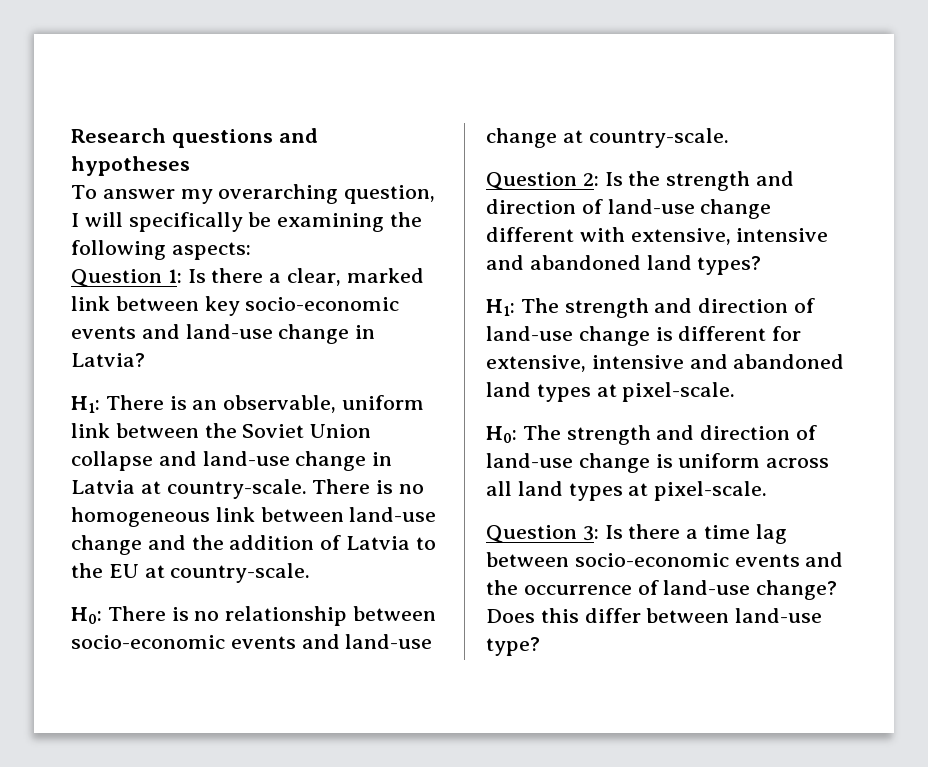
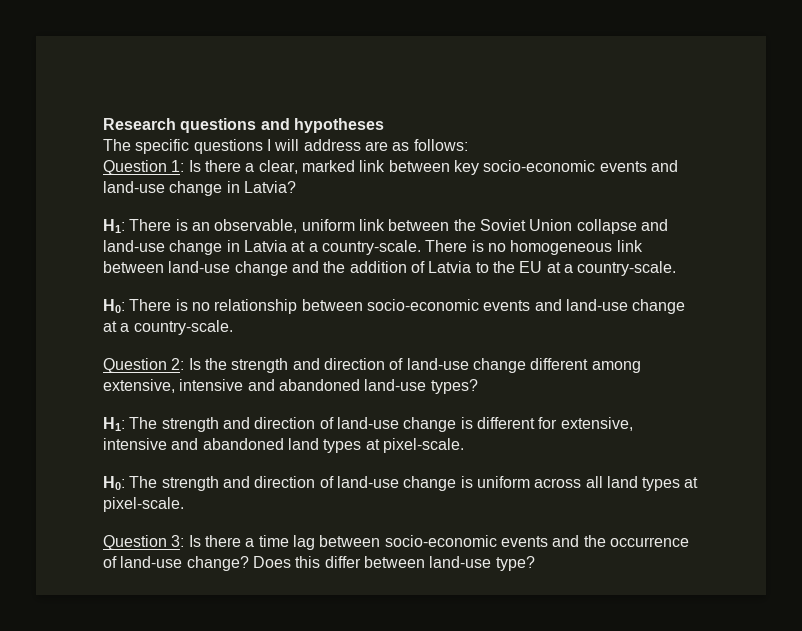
[71,184,436,204] [71,212,423,232] [71,240,251,260] To answer my overarching question, I will specifically be examining the following aspects: -> [103,139,468,154] The specific questions I will address are as follows:
(161, 487) none -> [308,243,318,252] a
(165, 571) none -> [563,264,573,273] a
(583, 136) none -> [120,323,130,332] a
[579,227,829,245] [486,255,692,270] with extensive, intensive and abandoned land -> [591,361,641,373] [103,379,427,393] among extensive, intensive and abandoned land-use

